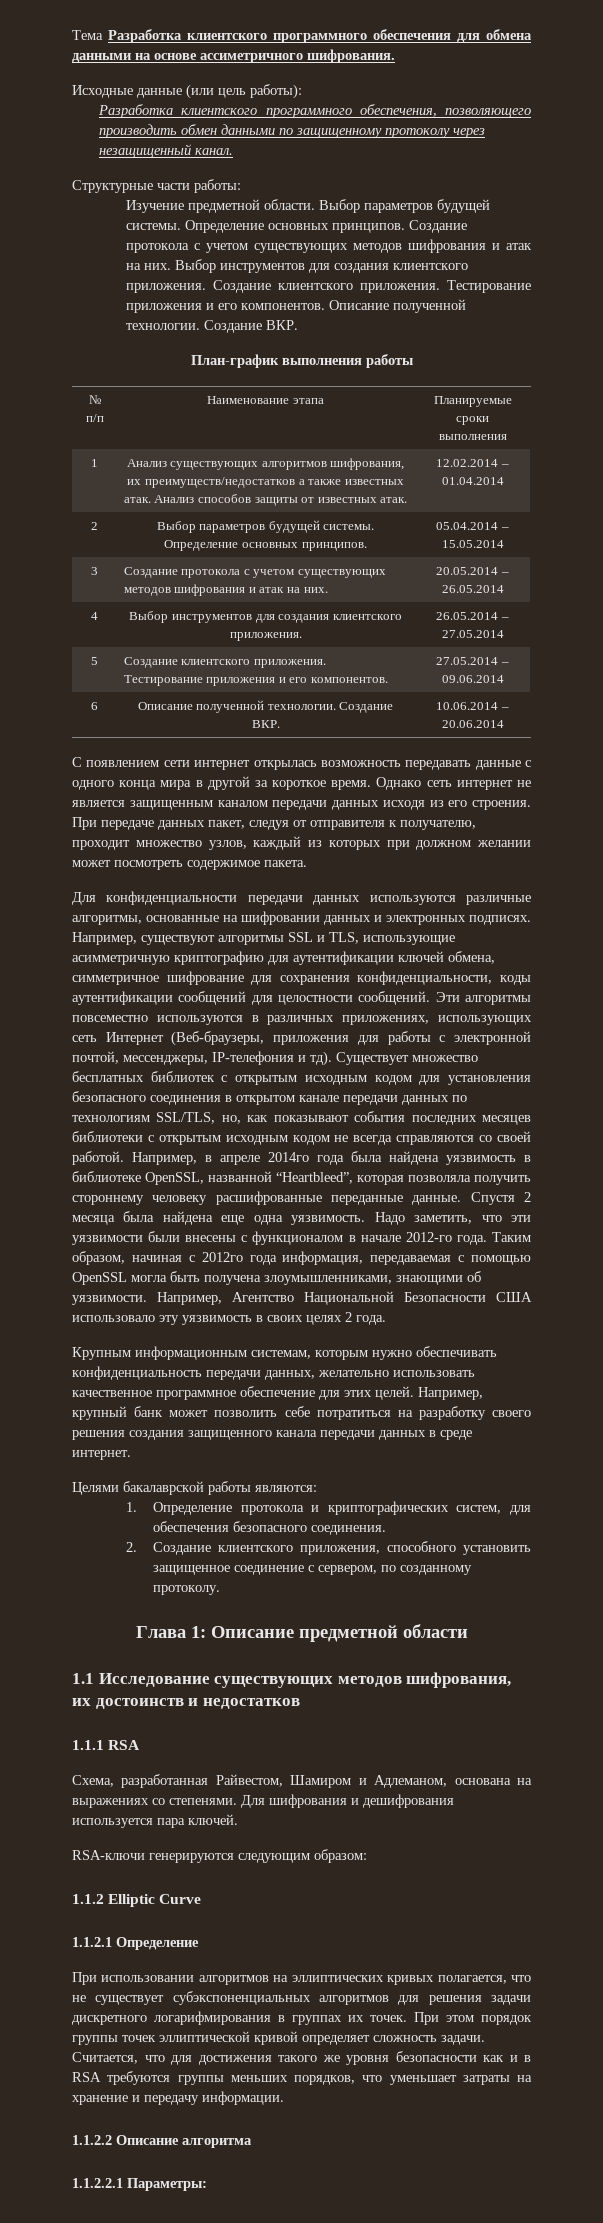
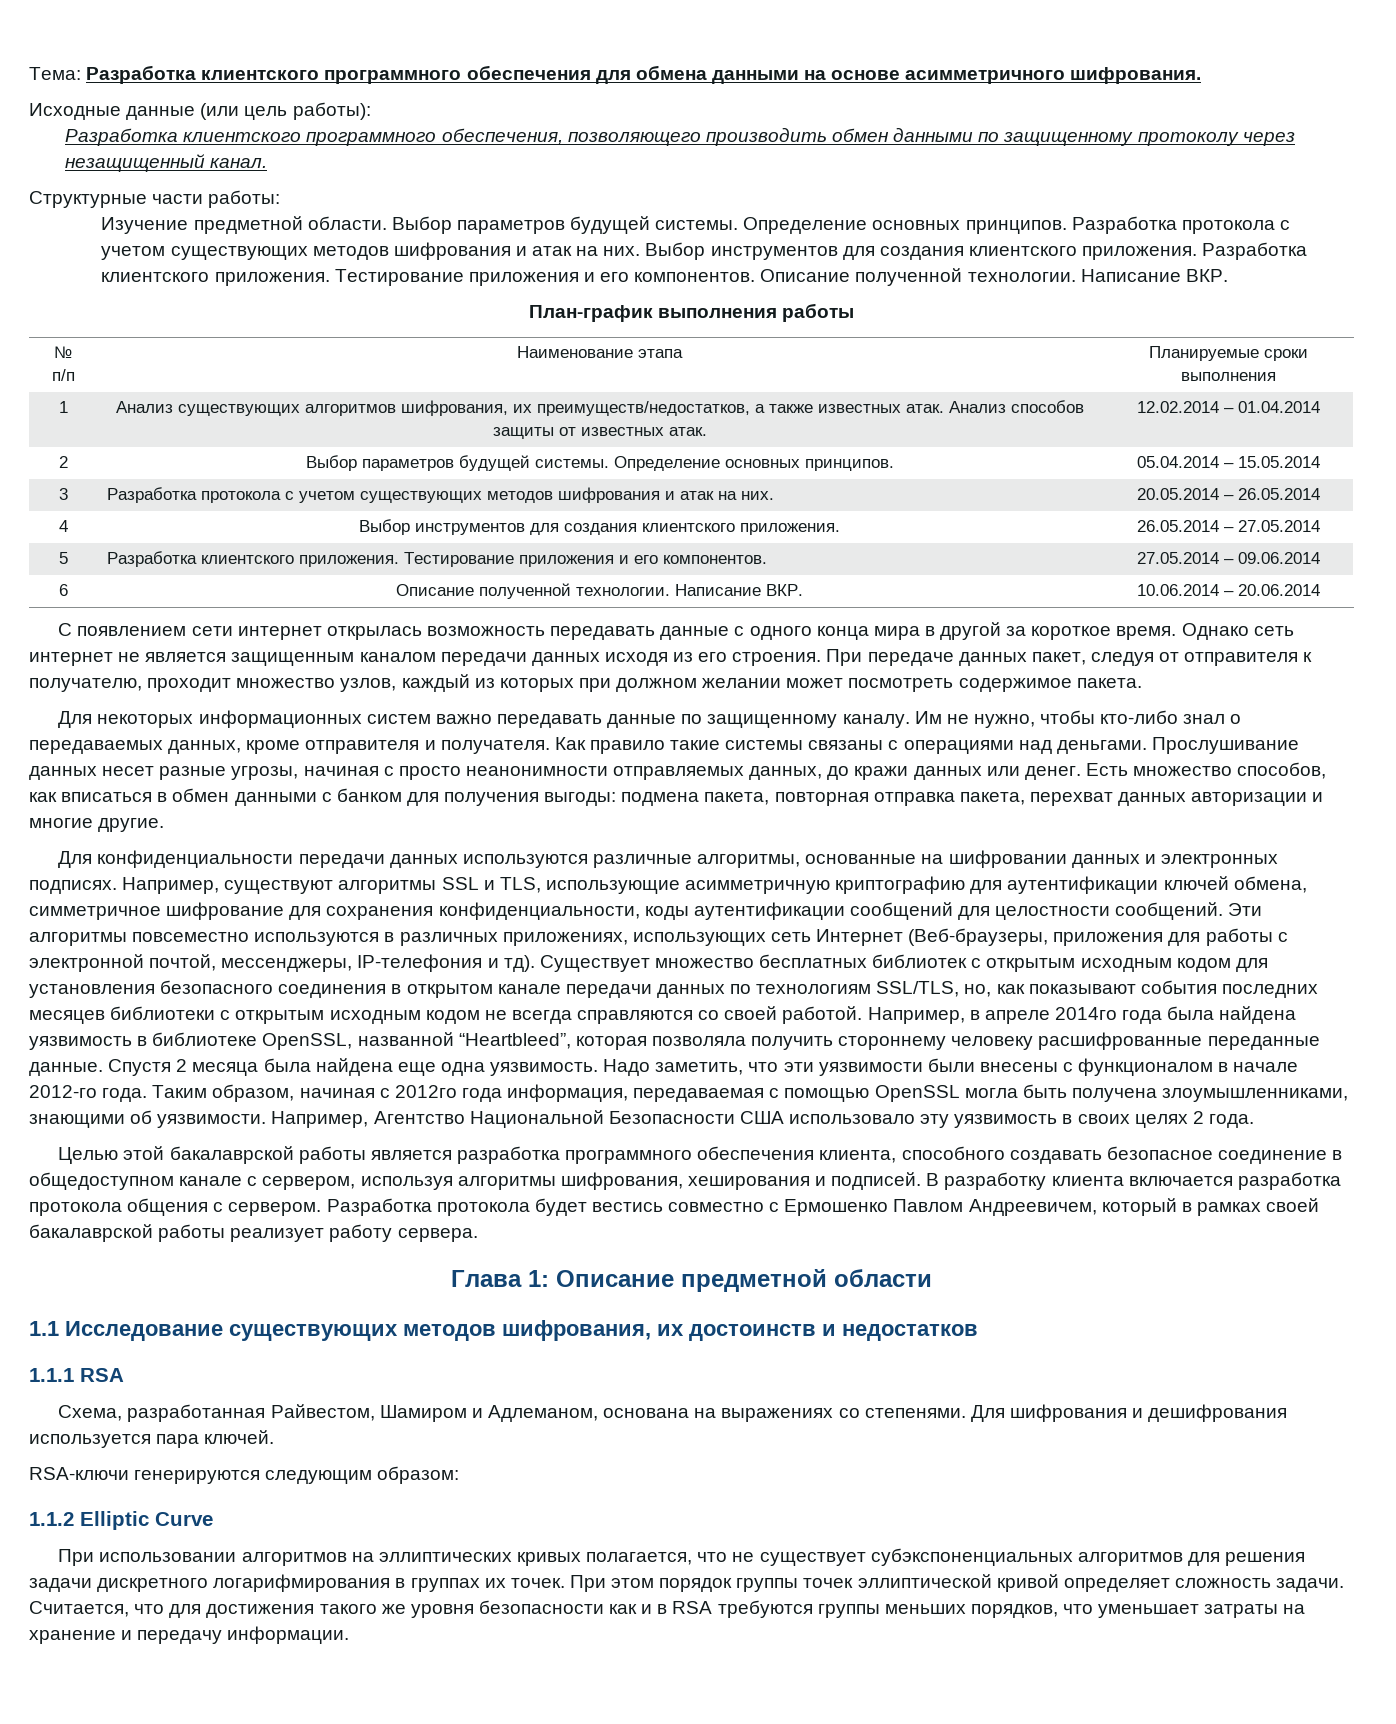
[72,30,103,40] Тема -> [29,67,81,80] Тема:
[200,53,303,63] ассиметричного -> [905,70,1066,84] асимметричного
[409,220,468,233] Создание -> [1071,216,1177,234] Разработка
[213,280,272,293] Создание -> [1202,242,1308,260] Разработка
[204,320,263,333] Создание -> [1080,269,1181,282] Написание
[144,477,295,488] преимуществ/недостатков -> [536,401,750,416] преимуществ/недостатков,
[123,567,178,578] Создание -> [107,487,198,503] Разработка
[123,657,178,668] Создание -> [107,551,198,567] Разработка
[339,702,394,713] Создание -> [675,584,761,596] Написание
(307, 863) none -> [58,710,1242,728] [29,737,1299,754] [29,762,1327,780] [29,788,1324,806] [29,818,165,832] // Для некоторых информационных систем важно передавать данные по защищенному каналу. Им не нужно, чтобы кто-либо знал о передаваемых данных, кроме отправителя и получателя. Как правило такие системы связаны с операциями над деньгами. Прослушивание данных несет разные угрозы, начиная с просто неанонимности отправляемых данных, до кражи данных или денег. Есть множество способов, как вписаться в обмен данными с банком для получения выгоды: подмена пакета, повторная отправка пакета, перехват данных авторизации и многие другие.
[72,1346,497,1360] [72,1366,475,1380] [72,1386,483,1400] [72,1406,531,1420] [72,1430,472,1440] [72,1450,131,1460] [72,1481,317,1495] [126,1501,532,1515] [153,1521,387,1535] [126,1541,531,1555] [153,1565,473,1575] [153,1585,221,1595] Крупным информационным системам, которым нужно обеспечивать конфиденциальность передачи данных, желательно использовать качественное программное обеспечение для этих целей. Например, крупный банк может позволить себе потратиться на разработку своего решения создания защищенного канала передачи данных в среде интернет. // Целями бакалаврской работы являются: // 1. Определение протокола и криптографических систем, для обеспечения безопасного соединения. // 2. Создание клиентского приложения, способного установить защищенное соединение с сервером, по созданному протоколу. -> [58,1146,1343,1164] [29,1172,1341,1190] [29,1198,1320,1216] [29,1224,478,1242] Целью этой бакалаврской работы является разработка программного обеспечения клиента, способного создавать безопасное соединение в общедоступном канале с сервером, используя алгоритмы шифрования, хеширования и подписей. В разработку клиента включается разработка протокола общения с сервером. Разработка протокола будет вестись совместно с Ермошенко Павлом Андреевичем, который в рамках своей бакалаврской работы реализует работу сервера.
[72,1937,199,1950] // 1.1.2.1 Определение -> (213, 1519) none
[72,2135,252,2148] [72,2178,207,2191] // 1.1.2.2 Описание алгоритма // 1.1.2.2.1 Параметры: -> (350, 1635) none

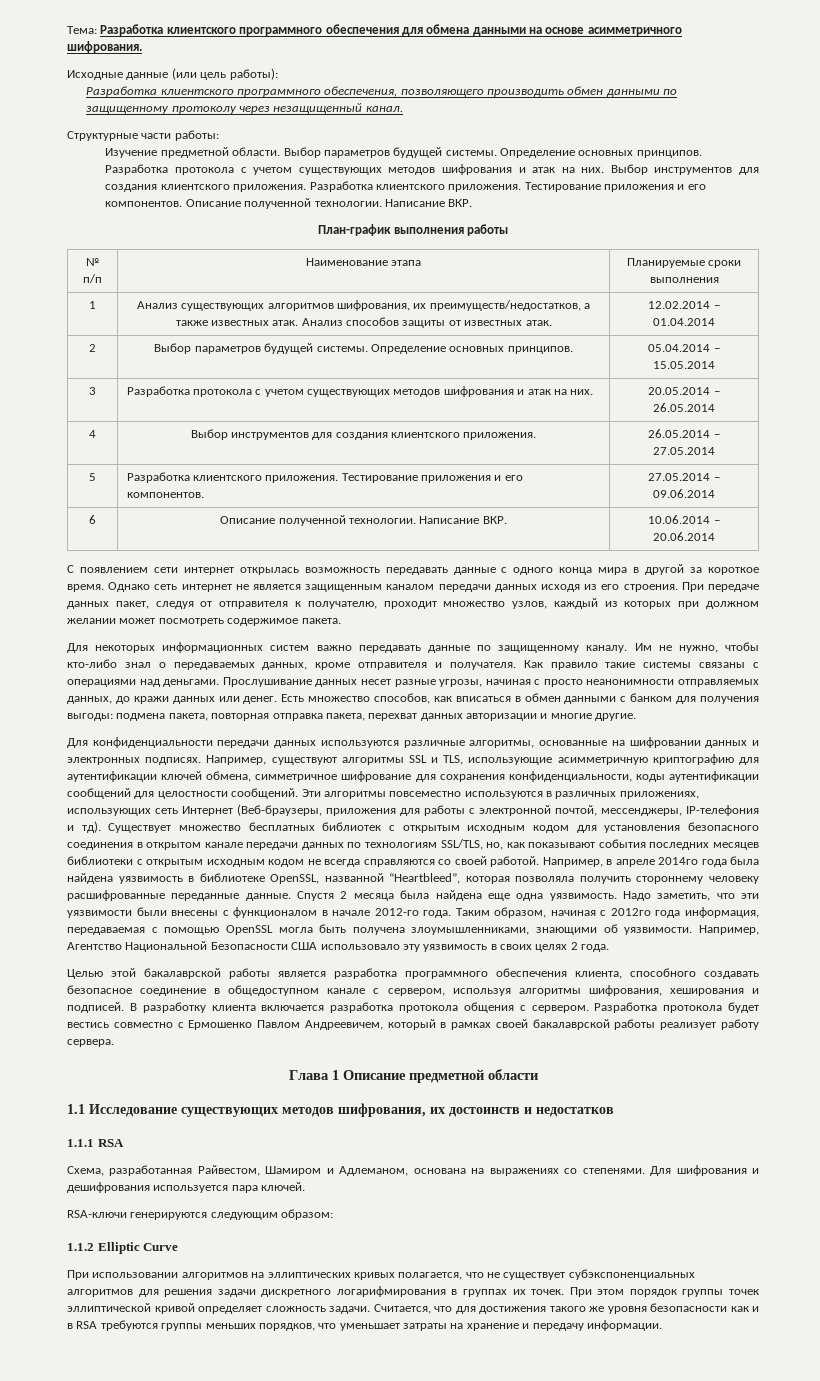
[528,1270,549,1287] 1: -> [331,1070,339,1080] 1

